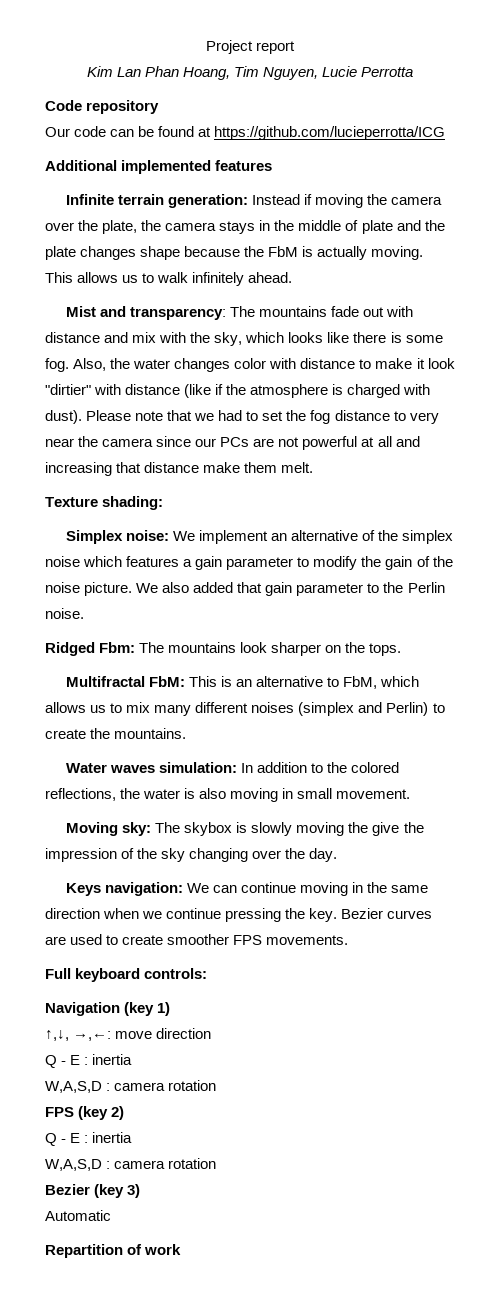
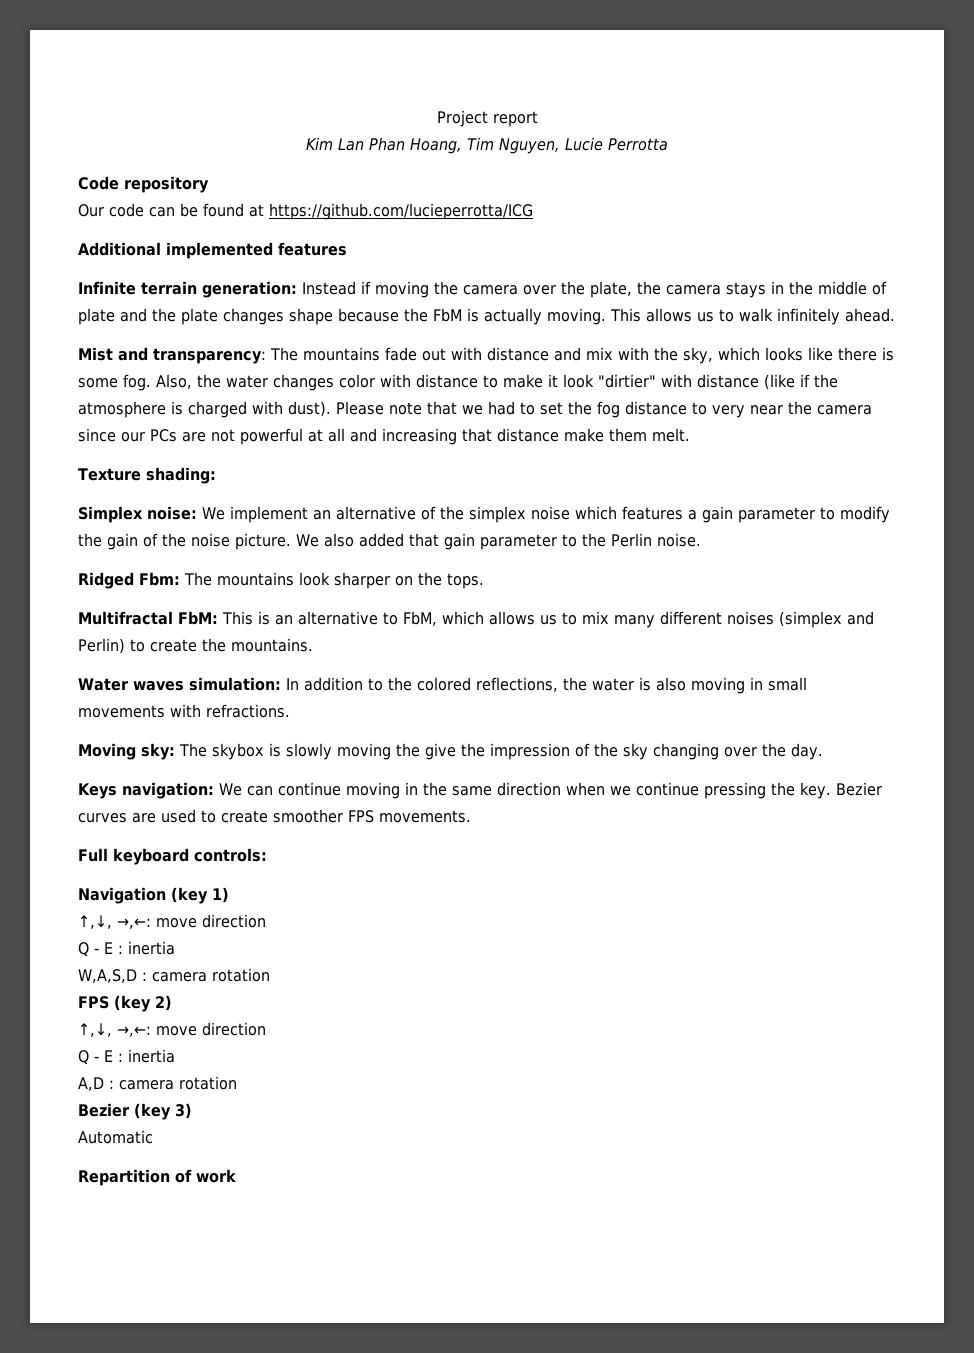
[336,789,411,799] movement. -> [78,704,290,718] movements with refractions.
[45,1132,133,1146] [45,1159,102,1171] // Q - E : inertia // W,A,S,D -> [78,1022,266,1037] [78,1049,175,1065] [78,1077,104,1091] // ↑,↓, →,←: move direction // Q - E : inertia // A,D

